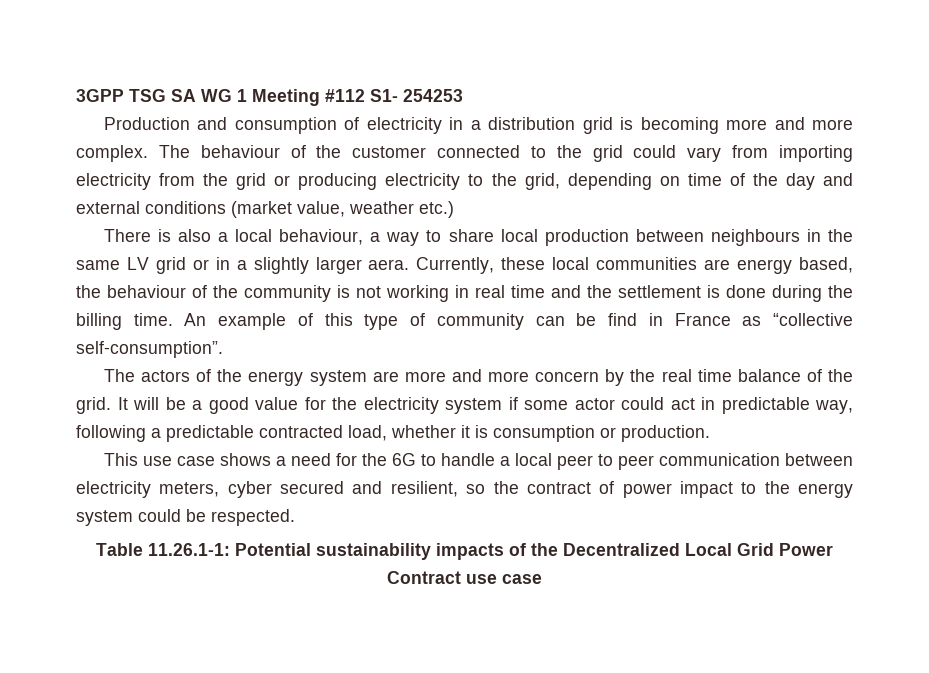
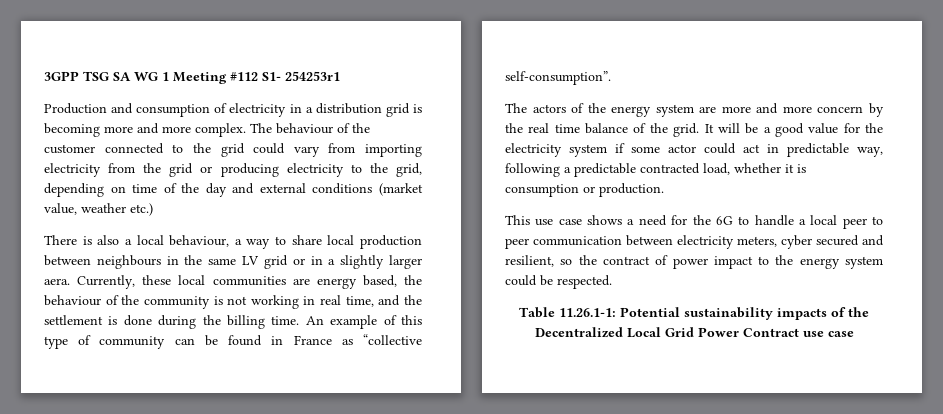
[403,89,463,102] 254253 -> [285,71,340,81] 254253r1
[511,285,545,298] time -> [345,296,374,307] time,
[608,313,638,326] find -> [228,335,263,346] found

